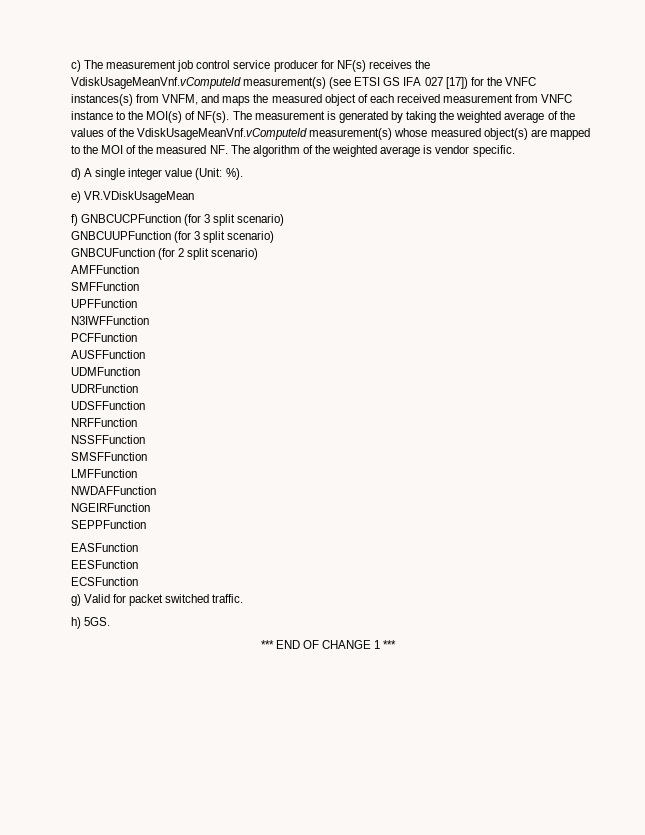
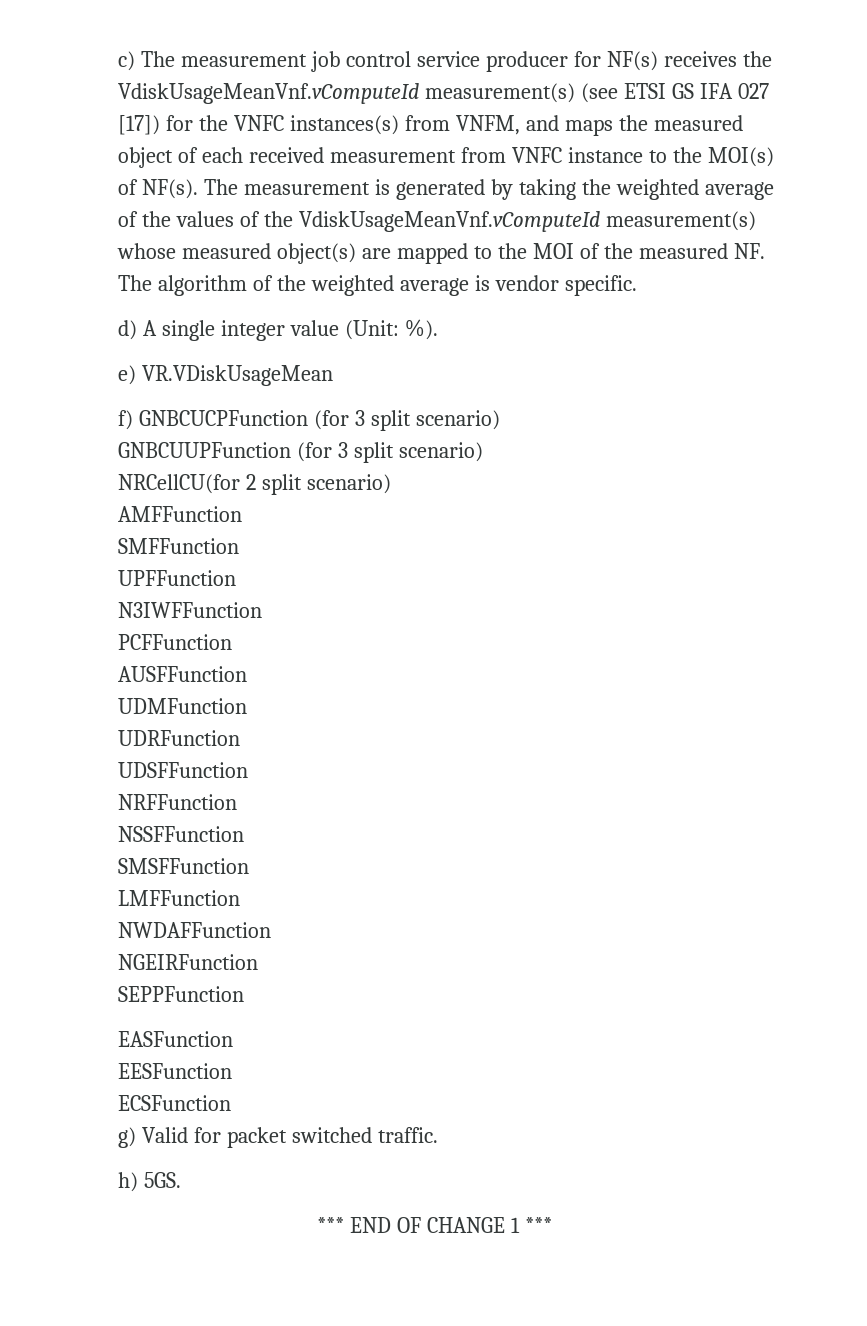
[70,248,176,260] GNBCUFunction (for -> [118,474,241,494] NRCellCU(for

